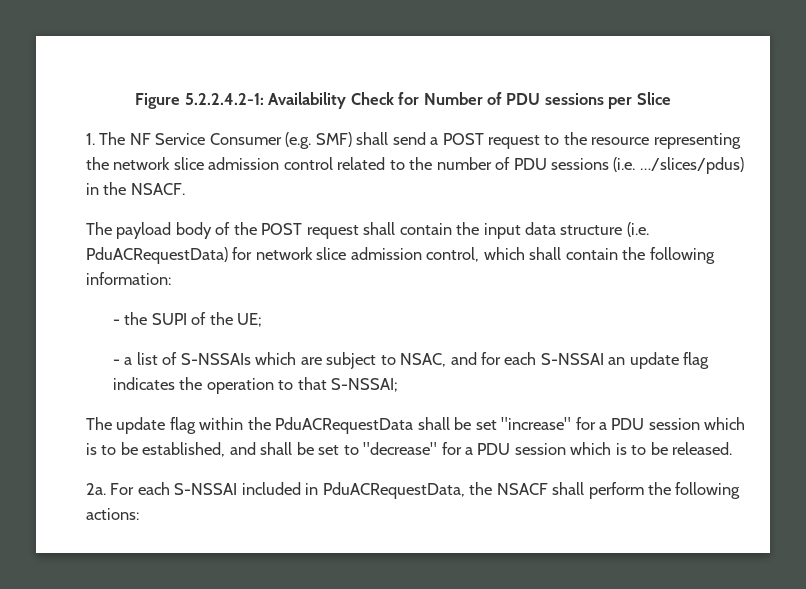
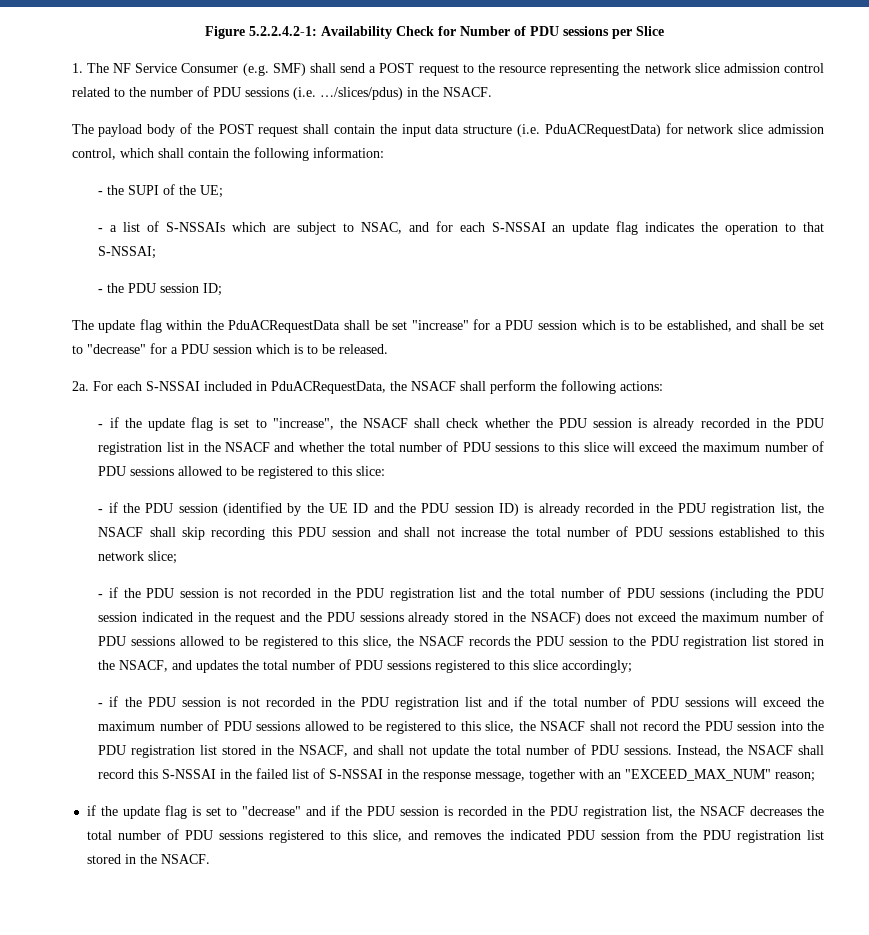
(399, 385) none -> [98,283,223,296] // - the PDU session ID;
(139, 514) none -> [98,417,824,431] [98,441,824,455] [98,466,386,479] [98,502,824,516] [98,526,824,540] [98,551,178,564] [98,587,824,601] [98,611,824,625] [98,636,824,649] [98,659,633,673] [98,696,825,710] [98,720,824,734] [98,744,825,758] [98,768,816,782] [87,805,824,819] [87,829,825,843] [87,854,211,864] // - if the update flag is set to "increase", the NSACF shall check whether the PDU session is already recorded in the PDU registration list in the NSACF and whether the total number of PDU sessions to this slice will exceed the maximum number of PDU sessions allowed to be registered to this slice: // - if the PDU session (identified by the UE ID and the PDU session ID) is already recorded in the PDU registration list, the NSACF shall skip recording this PDU session and shall not increase the total number of PDU sessions established to this network slice; // - if the PDU session is not recorded in the PDU registration list and the total number of PDU sessions (including the PDU session indicated in the request and the PDU sessions already stored in the NSACF) does not exceed the maximum number of PDU sessions allowed to be registered to this slice, the NSACF records the PDU session to the PDU registration list stored in the NSACF, and updates the total number of PDU sessions registered to this slice accordingly; // - if the PDU session is not recorded in the PDU registration list and if the total number of PDU sessions will exceed the maximum number of PDU sessions allowed to be registered to this slice, the NSACF shall not record the PDU session into the PDU registration list stored in the NSACF, and shall not update the total number of PDU sessions. Instead, the NSACF shall record this S-NSSAI in the failed list of S-NSSAI in the response message, together with an "EXCEED_MAX_NUM" reason; // if the update flag is set to "decrease" and if the PDU session is recorded in the PDU registration list, the NSACF decreases the total number of PDU sessions registered to this slice, and removes the indicated PDU session from the PDU registration list stored in the NSACF.

